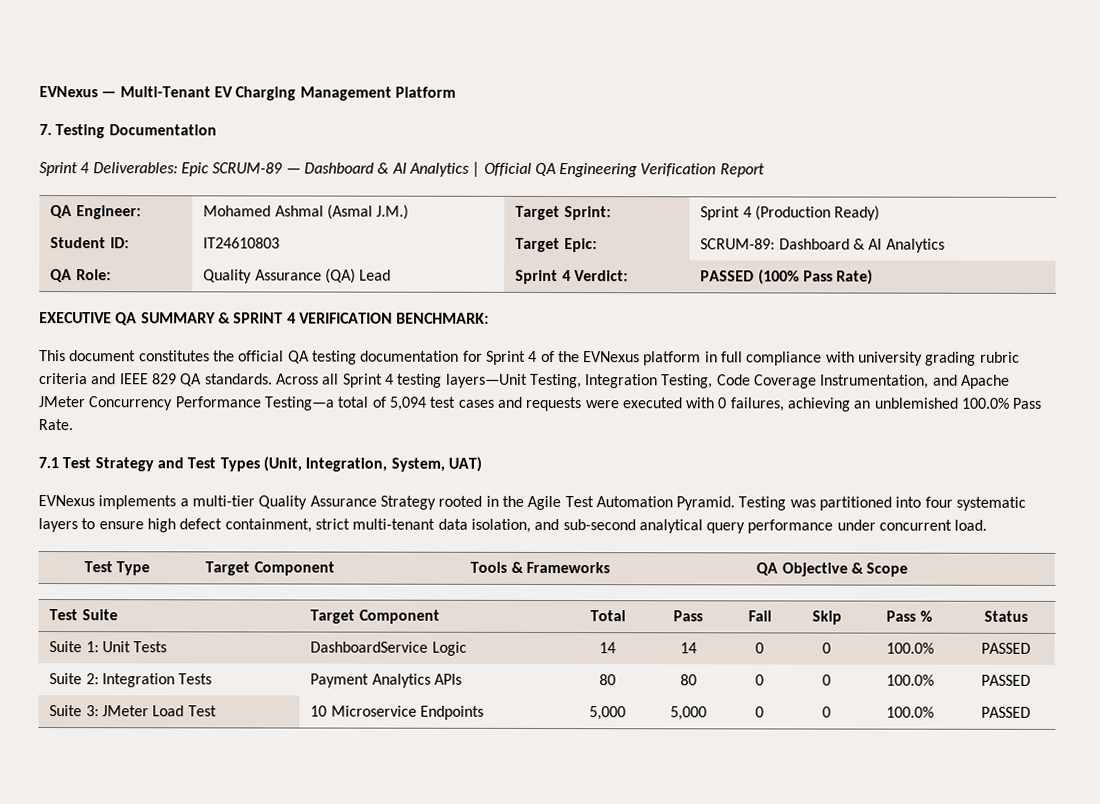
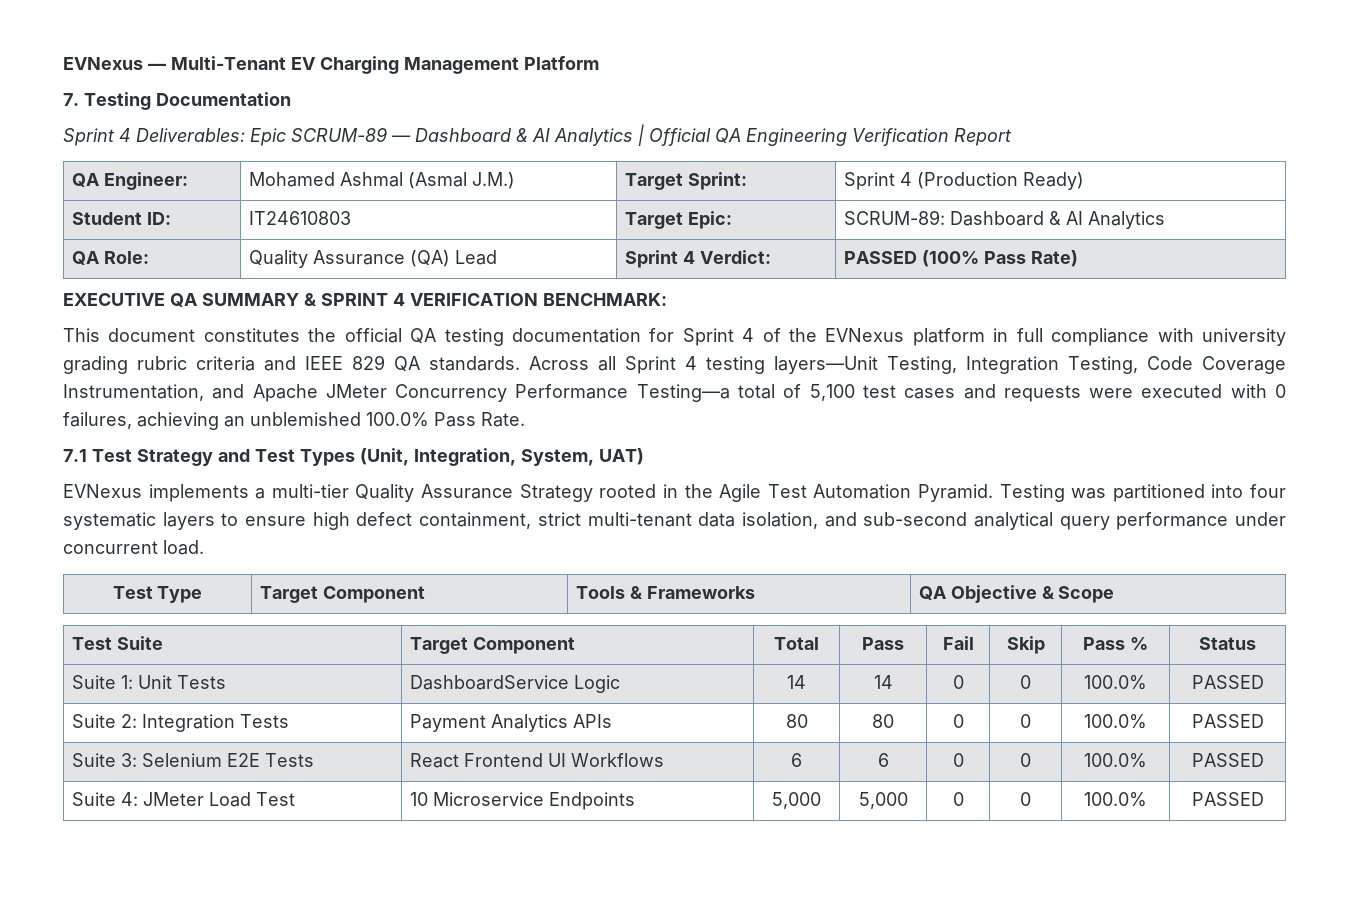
[388,396,427,411] 5,094 -> [809,384,855,401] 5,100
(99, 711) none -> [141,753,314,767] [409,753,664,768] [791,753,802,767] [877,753,889,767] [952,753,964,767] [1020,753,1031,767] [1084,753,1147,768] [1191,753,1264,767] [71,792,138,806] Selenium E2E Tests | React Frontend UI Workflows | 6 | 6 | 0 | 0 | 100.0% | PASSED // Suite 4:

